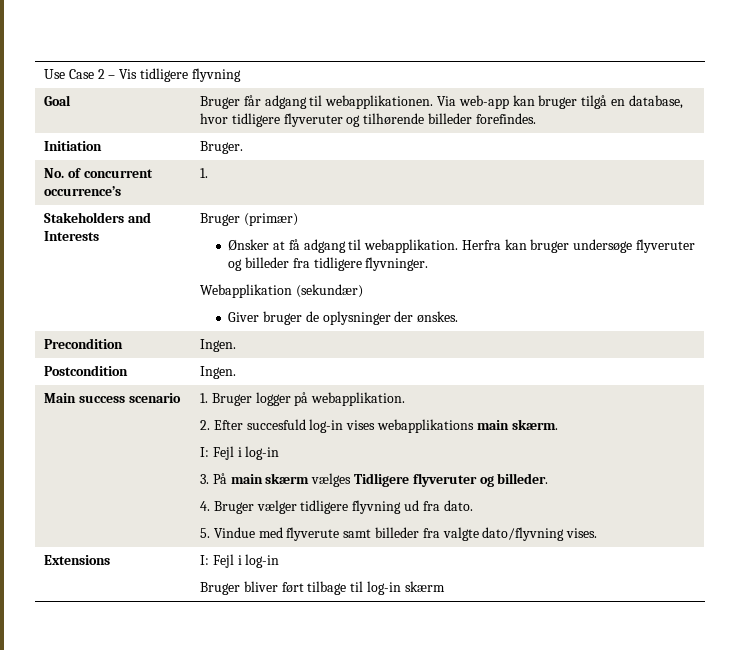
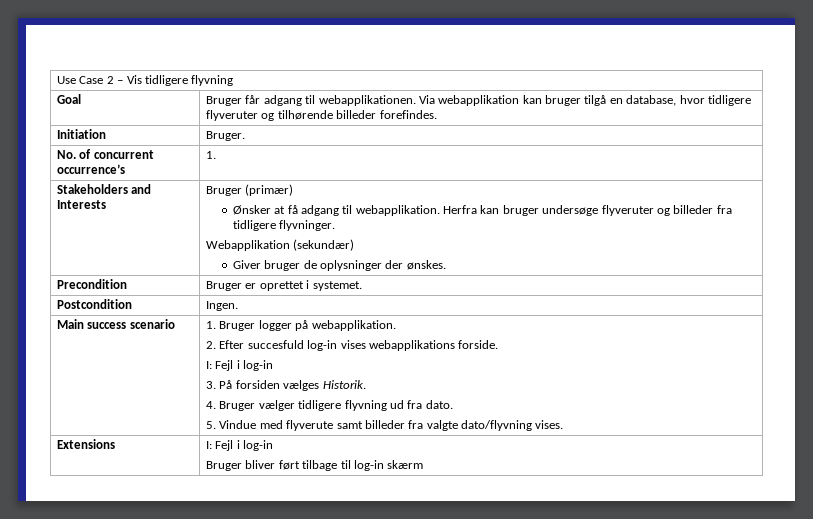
[458,95,509,109] web-app -> [438,95,520,106] webapplikation
[200,339,237,352] Ingen. -> [206,280,362,291] Bruger er oprettet i systemet.
[476,419,558,430] main skærm. -> [458,340,499,349] forside.
[230,473,549,487] main skærm vælges Tidligere flyveruter og billeder. -> [235,380,366,391] forsiden vælges Historik.

